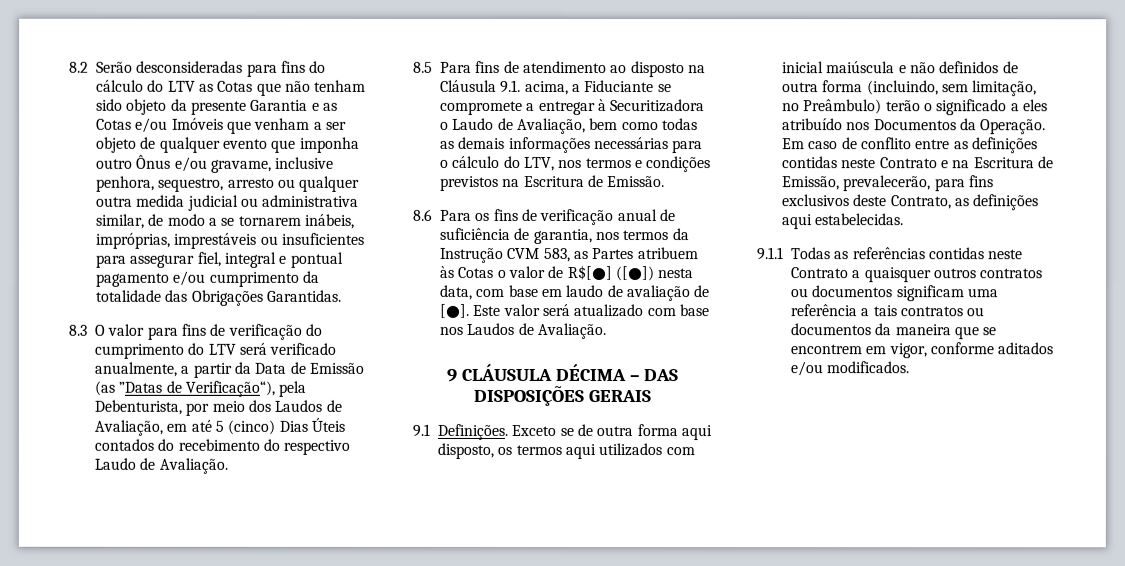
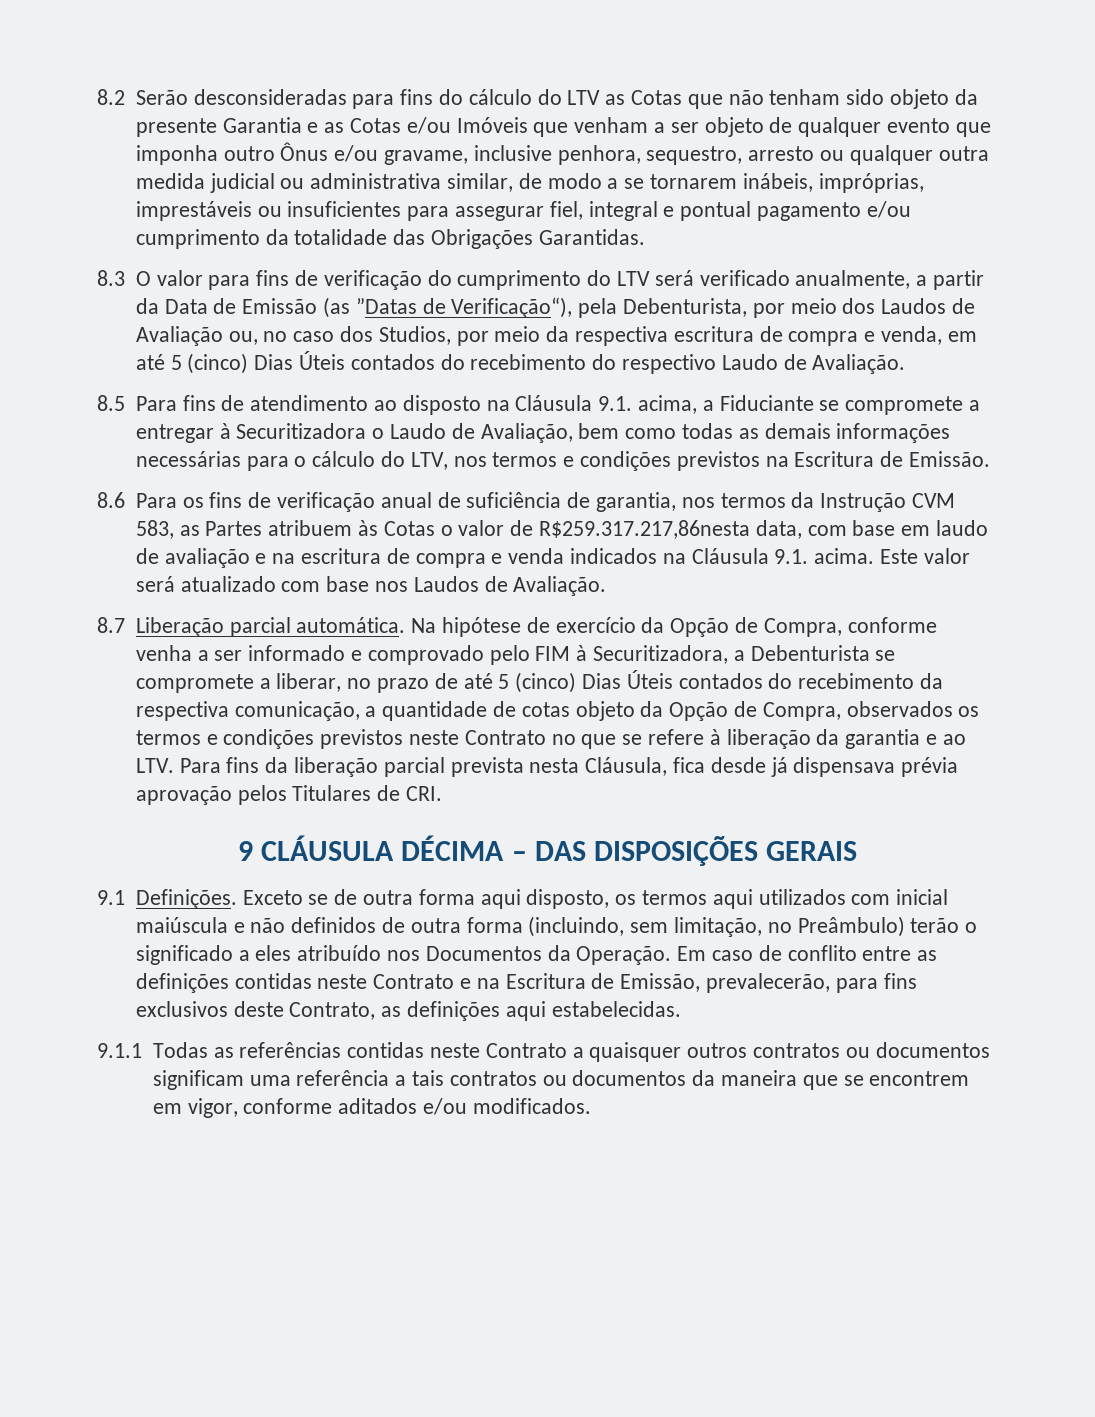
[94,419,163,436] Avaliação, -> [135,326,943,346] Avaliação ou, no caso dos Studios, por meio da respectiva escritura de compra e venda,
[567,265,695,282] R$[●] ([●]) nesta -> [538,520,750,539] R$259.317.217,86nesta
[693,285,710,298] [439,303,469,318] de [●]. -> [255,548,875,568] e na escritura de compra e venda indicados na Cláusula 9.1. acima.
(606, 331) none -> [97,617,937,637] [135,645,896,665] [135,670,944,693] [135,701,980,721] [135,729,966,749] [135,757,959,777] [135,785,442,805] // 8.7 Liberação parcial automática. Na hipótese de exercício da Opção de Compra, conforme venha a ser informado e comprovado pelo FIM à Securitizadora, a Debenturista se compromete a liberar, no prazo de até 5 (cinco) Dias Úteis contados do recebimento da respectiva comunicação, a quantidade de cotas objeto da Opção de Compra, observados os termos e condições previstos neste Contrato no que se refere à liberação da garantia e ao LTV. Para fins da liberação parcial prevista nesta Cláusula, fica desde já dispensava prévia aprovação pelos Titulares de CRI.

